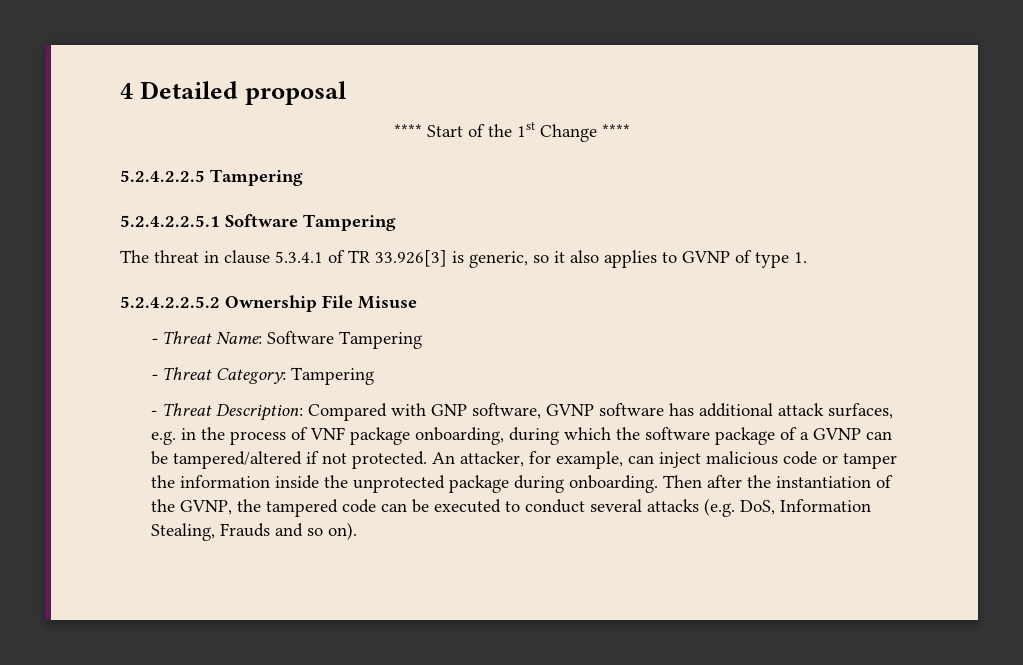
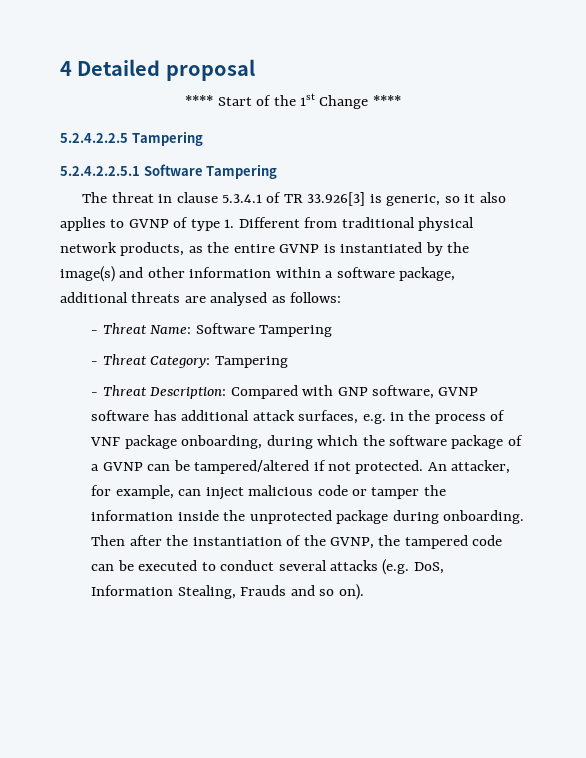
[120,295,417,312] // 5.2.4.2.2.5.2 Ownership File Misuse -> [238,217,475,231] [60,242,470,256] [60,266,456,282] [60,292,342,306] Different from traditional physical network products, as the entire GVNP is instantiated by the image(s) and other information within a software package, additional threats are analysed as follows:

